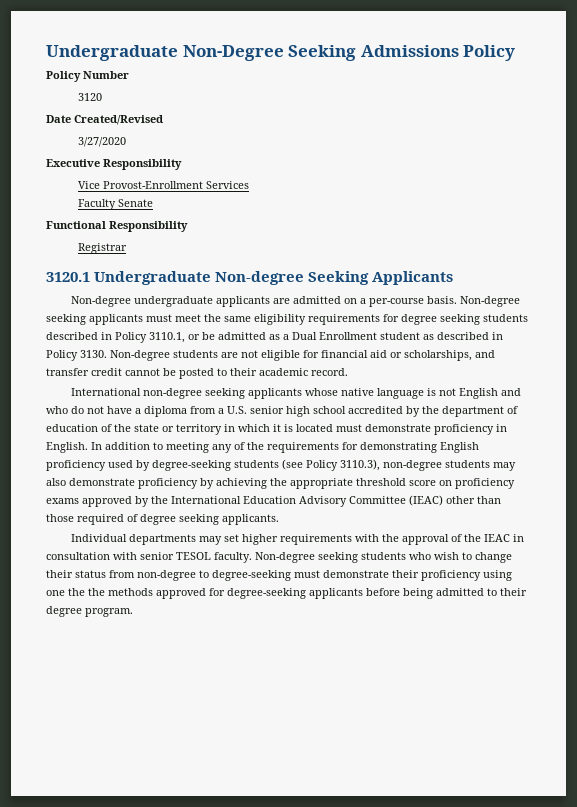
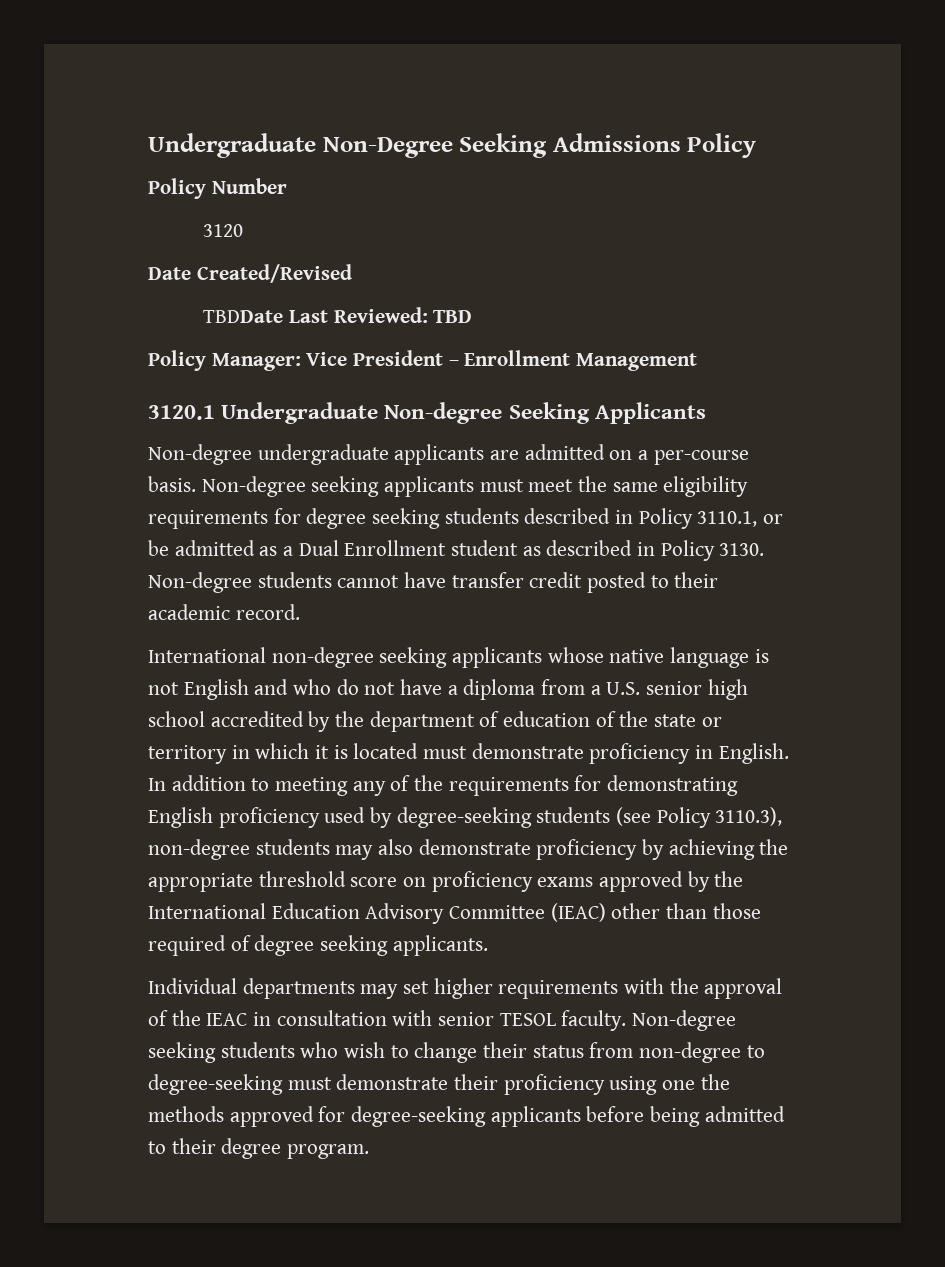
[78,137,127,147] [46,159,182,170] [78,181,250,189] [78,199,154,210] [46,221,188,232] [78,243,128,254] 3/27/2020 // Executive Responsibility // Vice Provost-Enrollment Services // Faculty Senate // Functional Responsibility // Registrar -> [203,307,473,323] [148,350,698,371] TBDDate Last Reviewed: TBD // Policy Manager: Vice President – Enrollment Management
[221,350,495,361] [46,368,176,376] are not eligible for financial aid or scholarships, and transfer credit cannot be -> [337,572,583,588] cannot have transfer credit
[88,588,105,596] the -> (730, 1082) none

